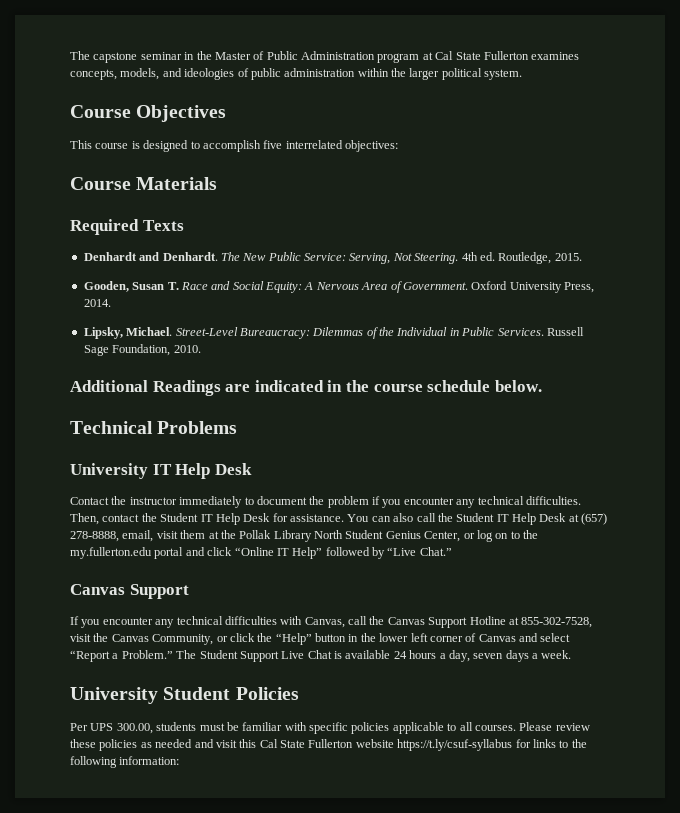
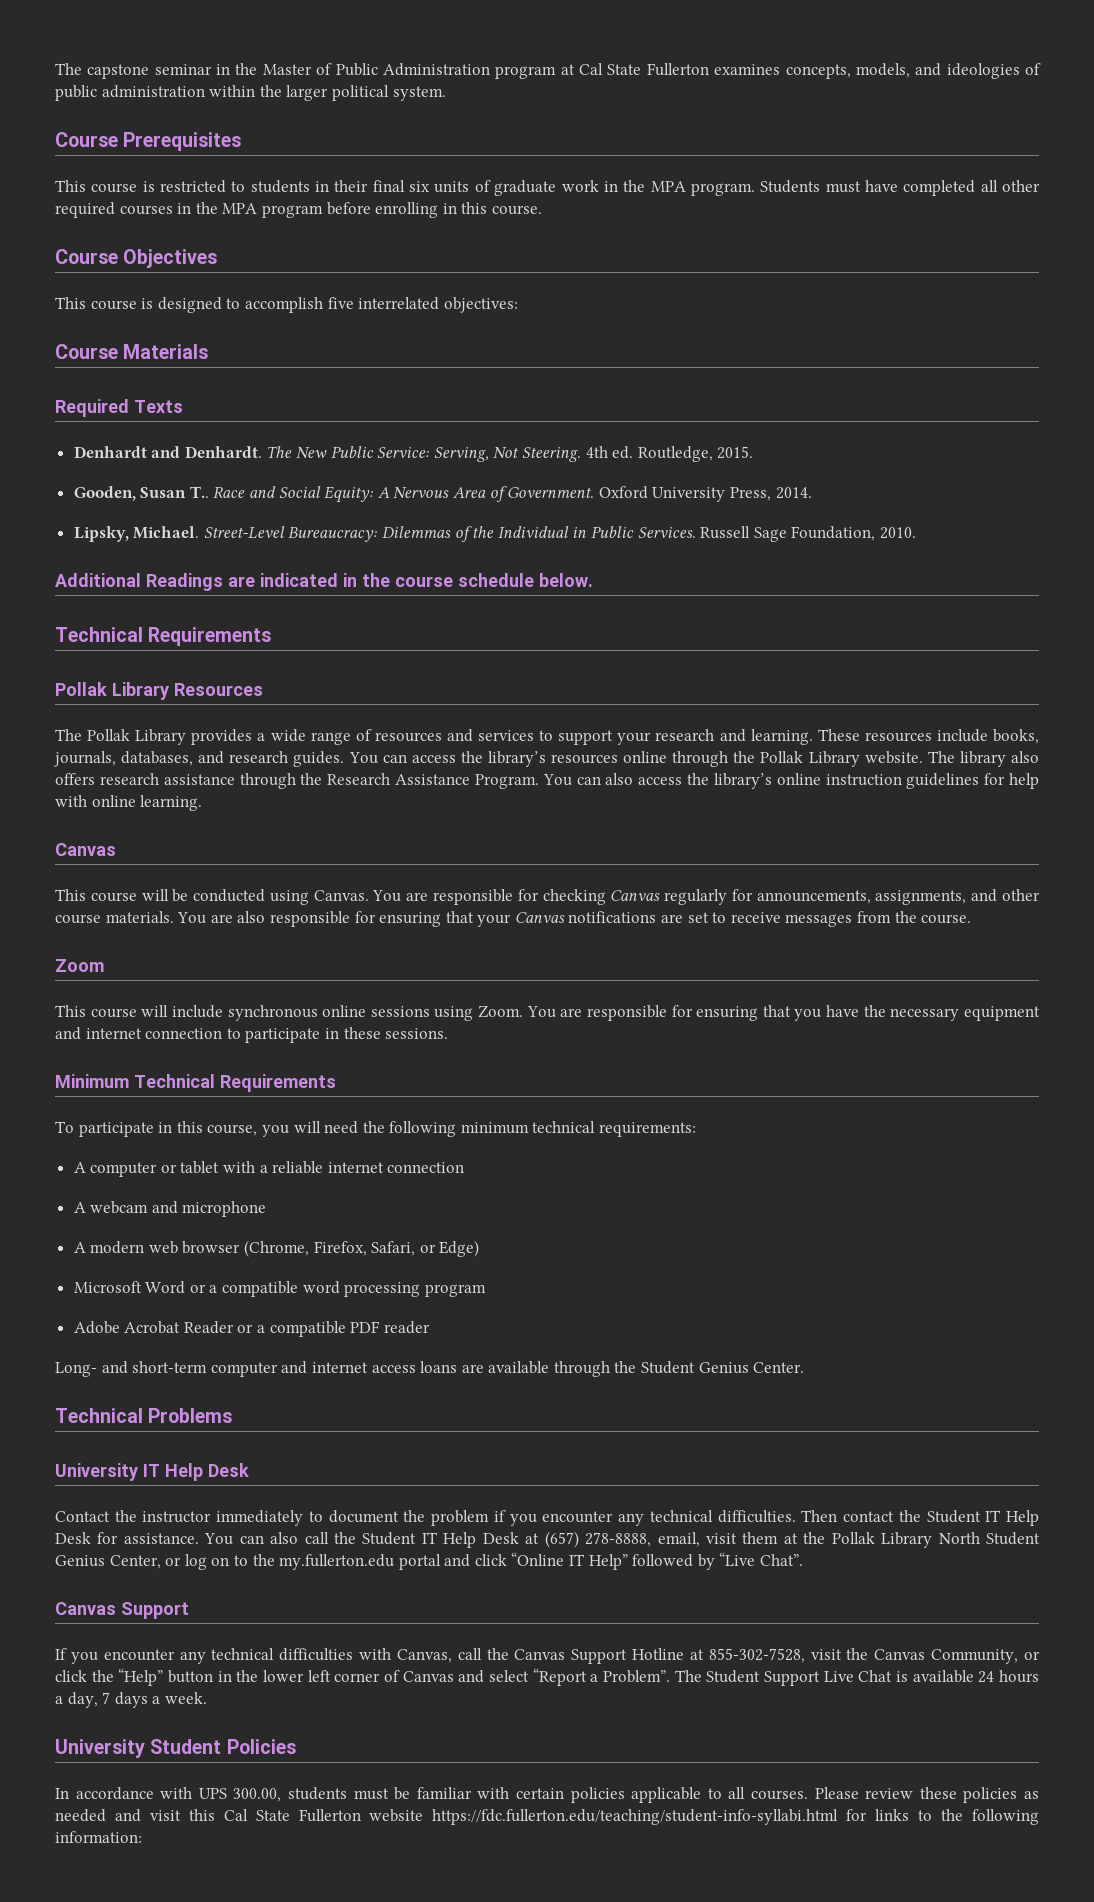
(523, 74) none -> [55,132,242,151] [55,180,1040,196] [55,202,542,218] // Course Prerequisites // This course is restricted to students in their final six units of graduate work in the MPA program. Students must have completed all other required courses in the MPA program before enrolling in this course.
[167,282,179,290] T. -> [189,486,209,498] T..
(542, 386) none -> [55,627,272,646] [55,682,263,700] [55,729,1040,745] [54,751,1039,767] [55,773,1040,789] [55,795,203,811] [55,843,116,856] [55,889,1041,905] [55,911,972,927] [55,959,104,972] [55,1005,1041,1021] [55,1027,449,1043] [55,1074,336,1092] [55,1121,697,1137] [73,1161,465,1177] [73,1201,267,1217] [73,1240,480,1257] [73,1281,486,1297] [73,1321,430,1337] [55,1361,805,1377] // Technical Requirements // Pollak Library Resources // The Pollak Library provides a wide range of resources and services to support your research and learning. These resources include books, journals, databases, and research guides. You can access the library’s resources online through the Pollak Library website. The library also offers research assistance through the Research Assistance Program. You can also access the library’s online instruction guidelines for help with online learning. // Canvas // This course will be conducted using Canvas. You are responsible for checking Canvas regularly for announcements, assignments, and other course materials. You are also responsible for ensuring that your Canvas notifications are set to receive messages from the course. // Zoom // This course will include synchronous online sessions using Zoom. You are responsible for ensuring that you have the necessary equipment and internet connection to participate in these sessions. // Minimum Technical Requirements // To participate in this course, you will need the following minimum technical requirements: // A computer or tablet with a reliable internet connection // A webcam and microphone // A modern web browser (Chrome, Firefox, Safari, or Edge) // Microsoft Word or a compatible word processing program // Adobe Acrobat Reader or a compatible PDF reader // Long- and short-term computer and internet access loans are available through the Student Genius Center.
[70,513,99,525] Then, -> [801,1510,838,1522] Then
[419,547,452,556] Chat.” -> [760,1554,804,1566] Chat”.
[121,650,173,659] Problem.” -> [603,1670,670,1683] Problem”.
[473,653,504,659] seven -> [102,1692,111,1704] 7
[70,723,88,731] Per -> [55,1787,193,1800] In accordance with
[309,722,348,734] specific -> [516,1788,565,1799] certain
[397,739,513,751] https://t.ly/csuf-syllabus -> [432,1809,839,1825] https://fdc.fullerton.edu/teaching/student-info-syllabi.html

